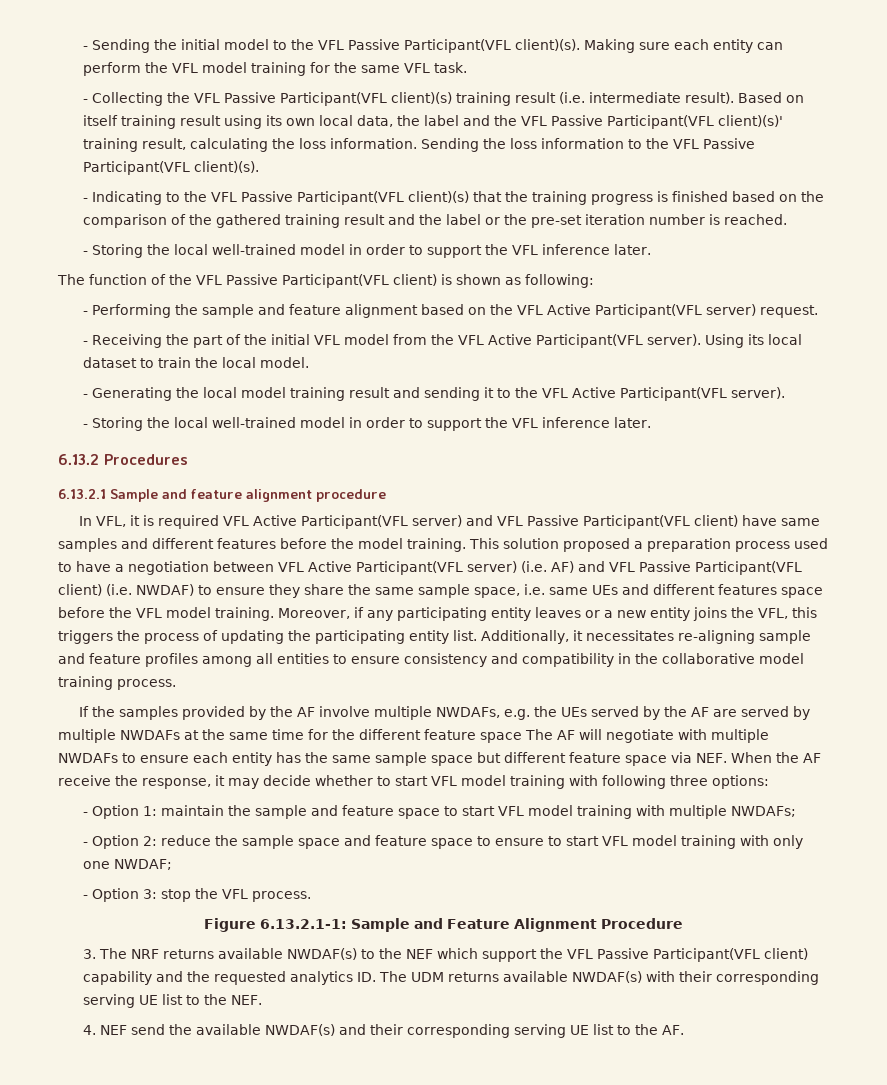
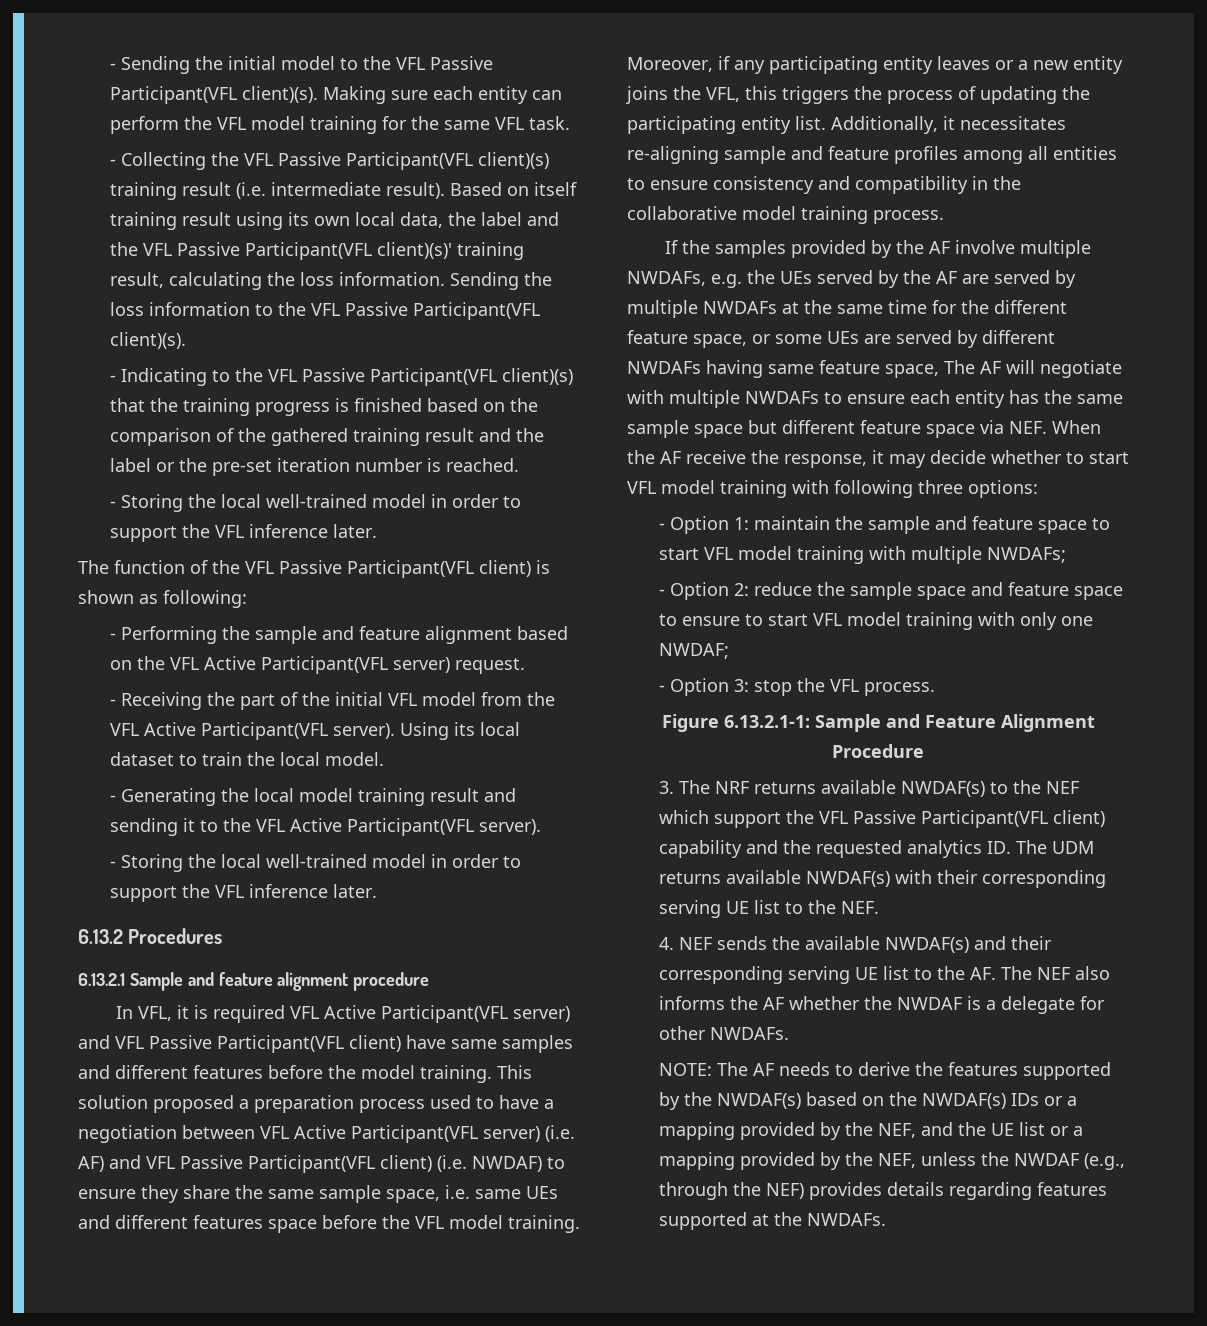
[480,732,522,743] space -> [693,330,1055,348] [627,360,939,378] space, or some UEs are served by different NWDAFs having same feature space,
[130,1024,165,1035] send -> [717,936,768,950] sends
(684, 1030) none -> [1001,966,1111,980] [659,996,1106,1014] [659,1026,790,1040] [659,1062,1112,1080] [659,1092,1078,1110] [659,1122,1084,1140] [659,1152,1126,1170] [659,1182,1108,1200] [659,1212,887,1230] The NEF also informs the AF whether the NWDAF is a delegate for other NWDAFs. // NOTE: The AF needs to derive the features supported by the NWDAF(s) based on the NWDAF(s) IDs or a mapping provided by the NEF, and the UE list or a mapping provided by the NEF, unless the NWDAF (e.g., through the NEF) provides details regarding features supported at the NWDAFs.

